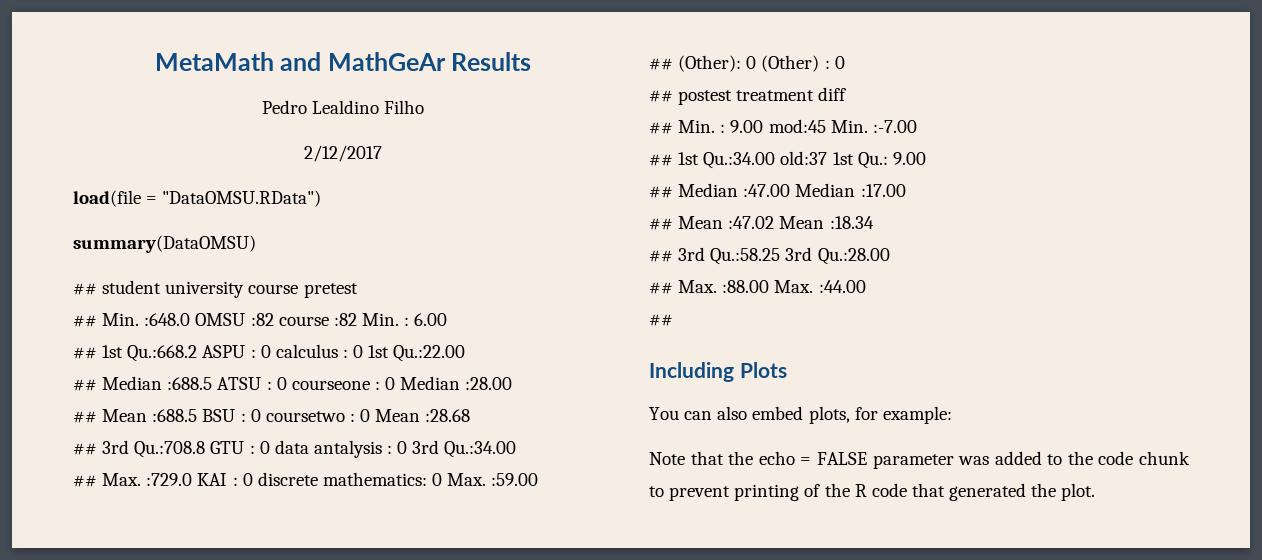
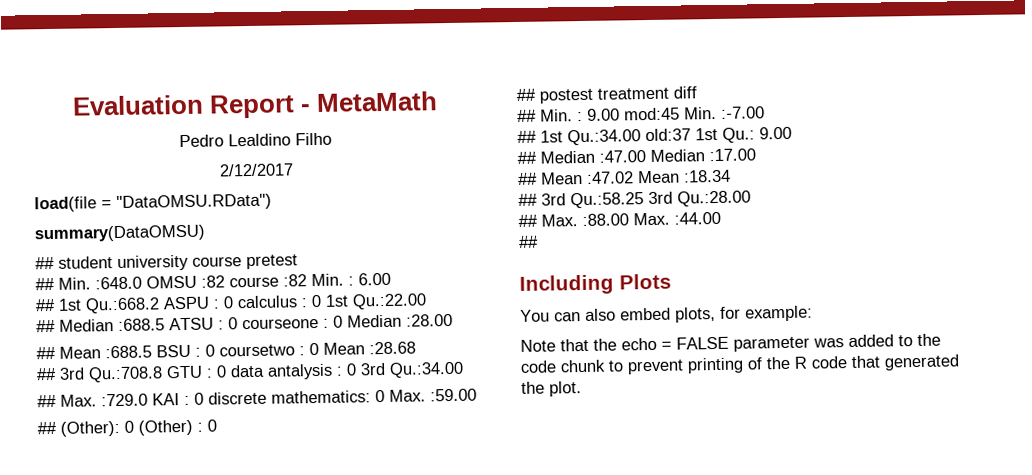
[154,52,532,71] MetaMath and MathGeAr Results -> [71,91,439,119] Evaluation Report - MetaMath

